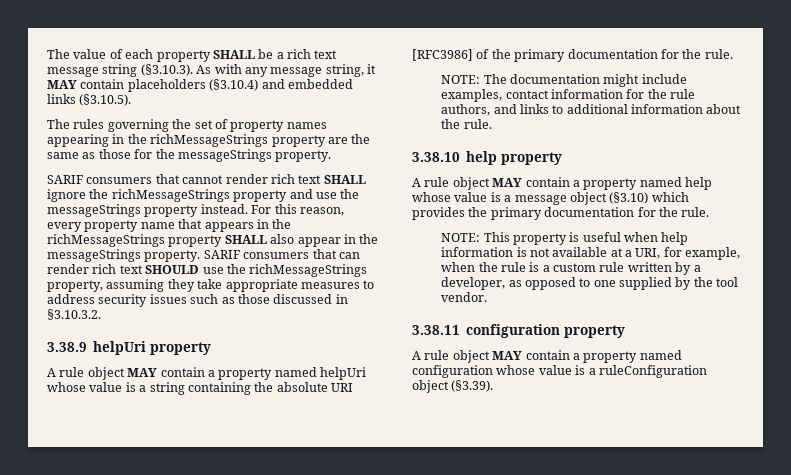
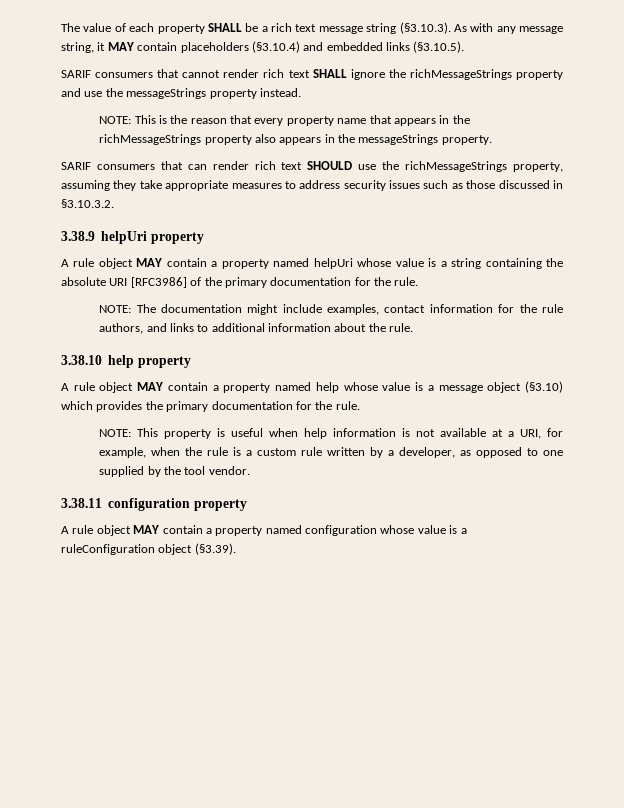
[47,119,327,132] [47,134,371,147] [47,149,332,162] // The rules governing the set of property names appearing in the richMessageStrings property are the same as those for the messageStrings property. -> (465, 47) none
[251,204,344,216] For this reason, -> [99,115,253,124] // NOTE: This is the reason that
[224,234,341,247] SHALL also appear -> [254,134,322,145] also appears
(201, 256) none -> (492, 140) //

